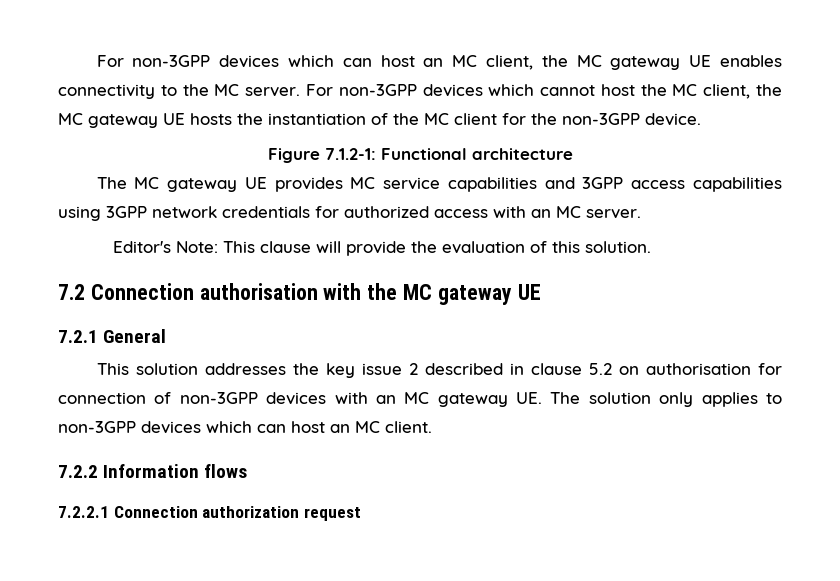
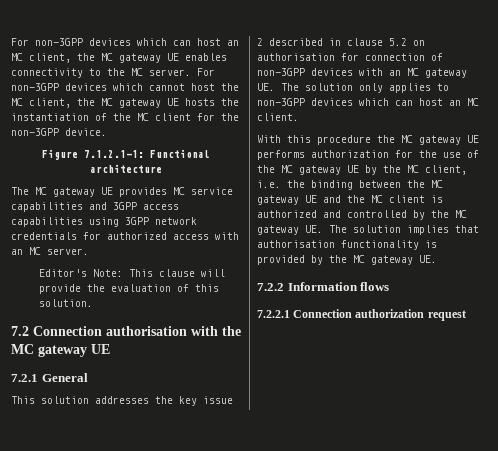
[324,148,376,160] 7.1.2-1: -> [84,150,144,158] 7.1.2.1-1:
(432, 427) none -> [257,135,479,145] [257,150,479,160] [257,165,467,175] [257,180,443,190] [257,195,443,205] [257,210,467,220] [257,225,479,235] [257,240,437,250] [257,255,437,265] // With this procedure the MC gateway UE performs authorization for the use of the MC gateway UE by the MC client, i.e. the binding between the MC gateway UE and the MC client is authorized and controlled by the MC gateway UE. The solution implies that authorisation functionality is provided by the MC gateway UE.

